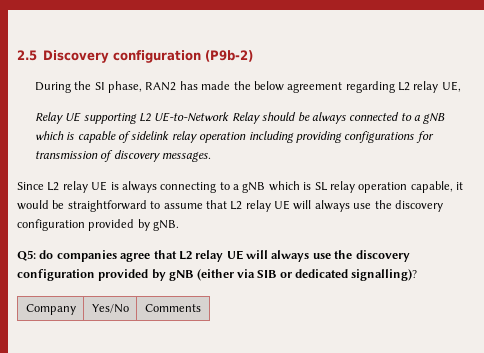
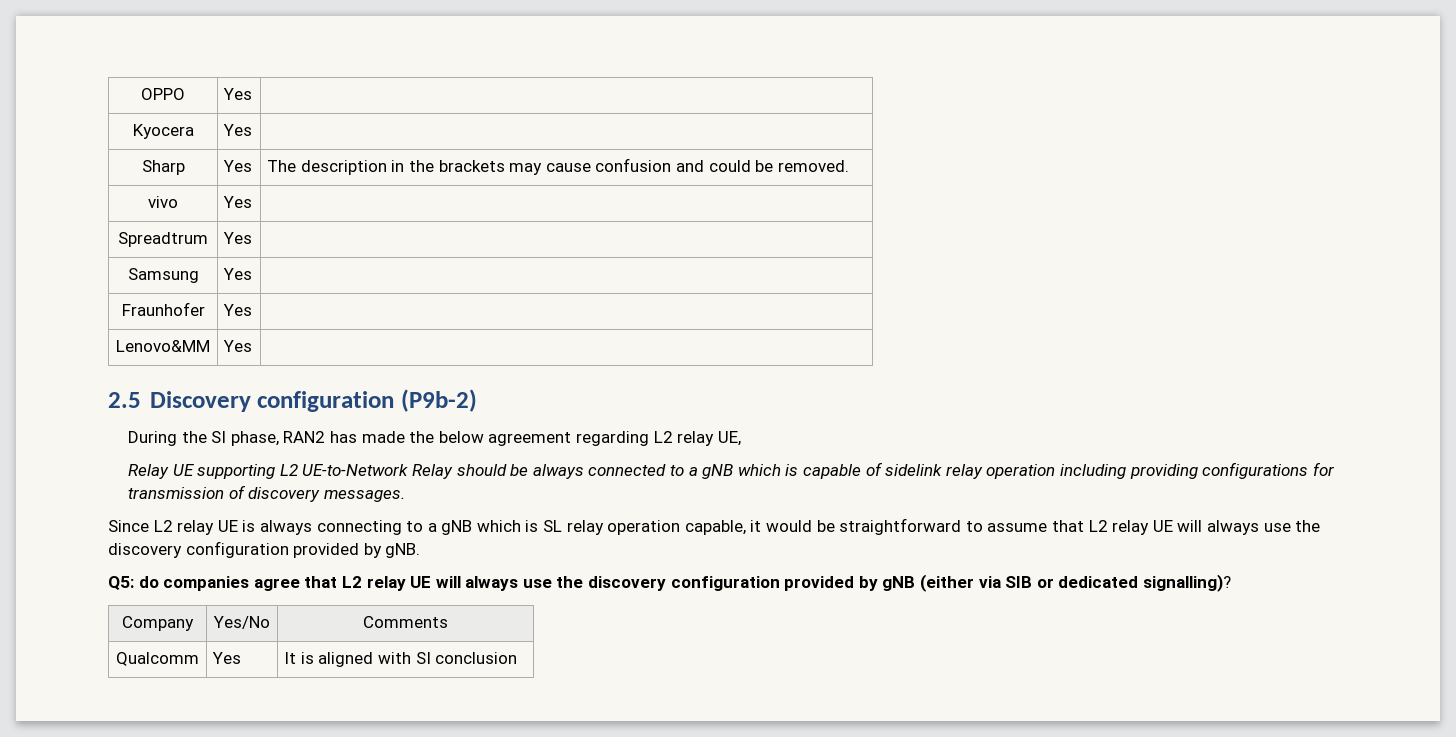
(17, 55) none -> [141,88,185,100] [223,88,253,100] [132,124,194,139] [223,124,253,136] [141,160,185,175] [223,160,253,172] [267,158,849,175] [148,196,178,208] [223,196,253,208] [118,232,208,247] [223,232,253,244] [127,268,199,283] [223,268,253,280] [121,302,205,316] [223,304,253,316] [116,340,210,352] [223,340,253,352] OPPO | Yes | // Kyocera | Yes | // Sharp | Yes | The description in the brackets may cause confusion and could be removed. // vivo | Yes | // Spreadtrum | Yes | // Samsung | Yes | // Fraunhofer | Yes | // Lenovo&MM | Yes | //
(201, 308) none -> [116,652,199,666] [212,652,242,664] [284,652,518,667] // Qualcomm | Yes | It is aligned with SI conclusion

